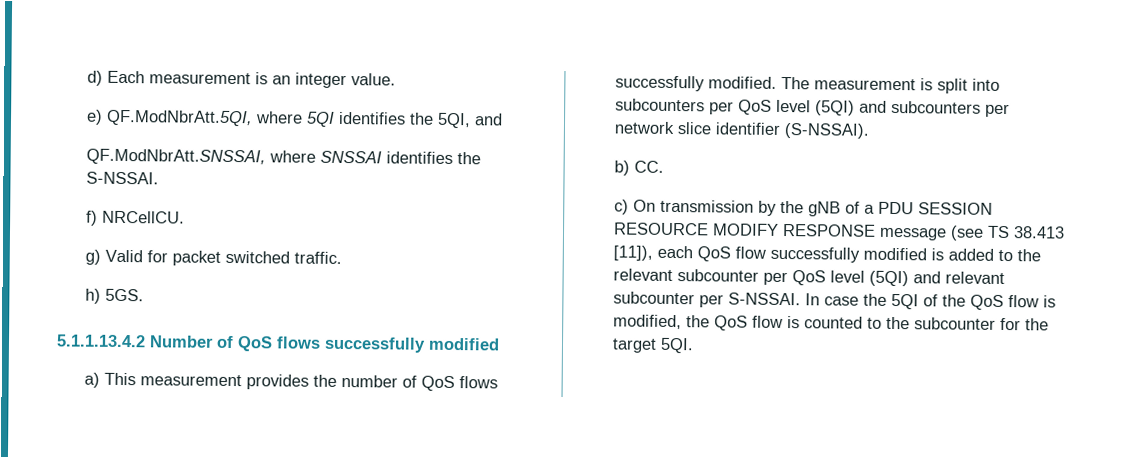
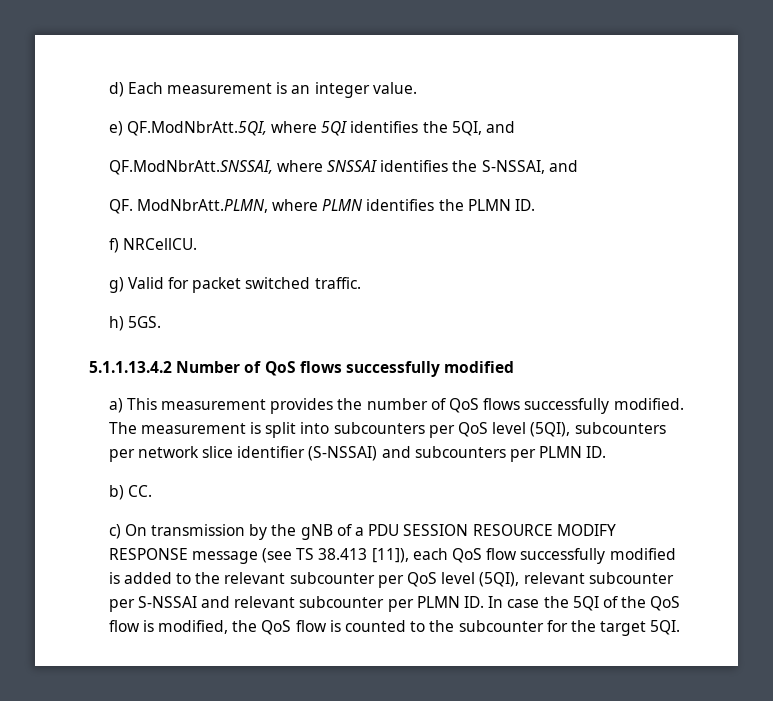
[86,171,160,185] S-NSSAI. -> [481,160,578,174] [108,199,535,214] S-NSSAI, and // QF. ModNbrAtt.PLMN, where PLMN identifies the PLMN ID.
[815,100,888,116] (5QI) and -> [530,422,571,437] (5QI),
[784,123,871,139] (S-NSSAI). -> [308,446,607,462] (S-NSSAI) and subcounters per PLMN ID.
[869,270,910,287] (5QI) -> [479,572,674,587] [108,596,197,612] (5QI), relevant subcounter per S-NSSAI
[728,292,802,306] S-NSSAI. -> [416,596,484,608] PLMN ID.

